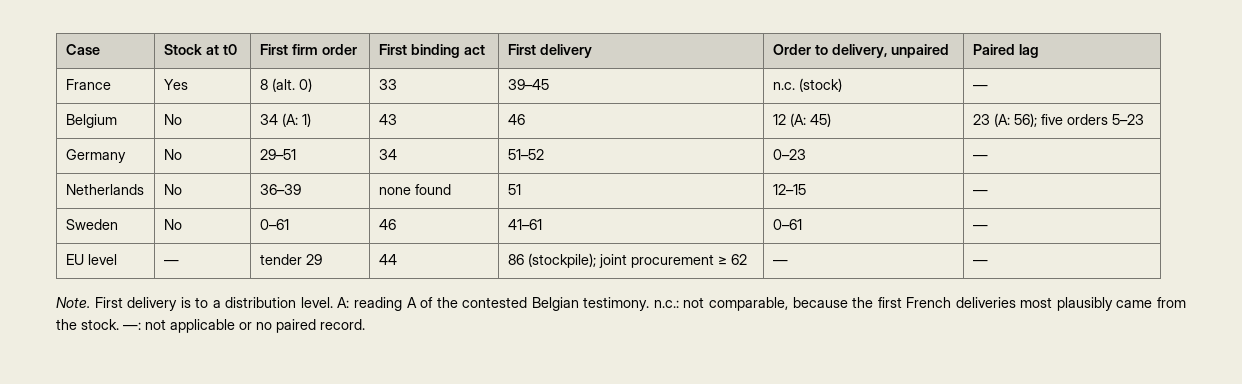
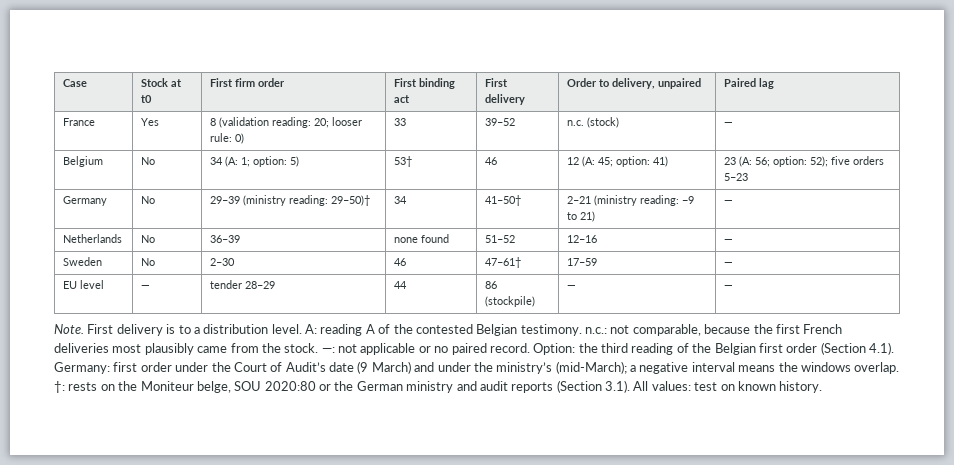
[271,78,295,92] (alt. -> [219,117,363,128] [210,133,233,142] (validation reading: 20; looser rule:
[507,79,549,90] 39–45 -> [485,118,516,126] 39–52
[301,113,311,127] [378,114,397,125] 1) | 43 -> [241,156,300,167] [394,156,413,167] 1; option: 5) | 53†
[809,113,831,127] 45) -> [598,156,669,167] 45; option: 41)
[1013,113,1037,127] 56); -> [755,156,829,167] 56; option: 52);
[259,149,296,160] [378,149,397,160] [507,149,544,160] [772,149,806,160] 29–51 | 34 | 51–52 | 0–23 -> [210,195,371,206] [394,196,408,204] [485,195,522,206] [567,195,695,206] [567,211,596,222] 29–39 (ministry reading: 29–50)† | 34 | 41–50† | 2–21 (ministry reading: −9 to 21)
[507,184,521,195] [772,184,806,195] 51 | 12–15 -> [485,235,516,243] [567,235,598,243] 51–52 | 12–16
[259,219,289,230] [378,219,396,230] [507,219,542,230] [772,219,802,230] 0–61 | 46 | 41–61 | 0–61 -> [210,258,236,266] [394,258,407,266] [485,257,522,268] [567,258,598,266] 2–30 | 46 | 47–61† | 17–59
[305,254,322,265] 29 -> [245,281,276,289] 28–29
[527,253,747,268] (stockpile); joint procurement ≥ 62 -> [485,296,536,307] (stockpile)
(365, 324) none -> [533,342,894,355] [54,361,900,374] [54,380,823,393] Option: the third reading of the Belgian first order (Section 4.1). Germany: first order under the Court of Audit’s date (9 March) and under the ministry’s (mid-March); a negative interval means the windows overlap. †: rests on the Moniteur belge, SOU 2020:80 or the German ministry and audit reports (Section 3.1). All values: test on known history.

